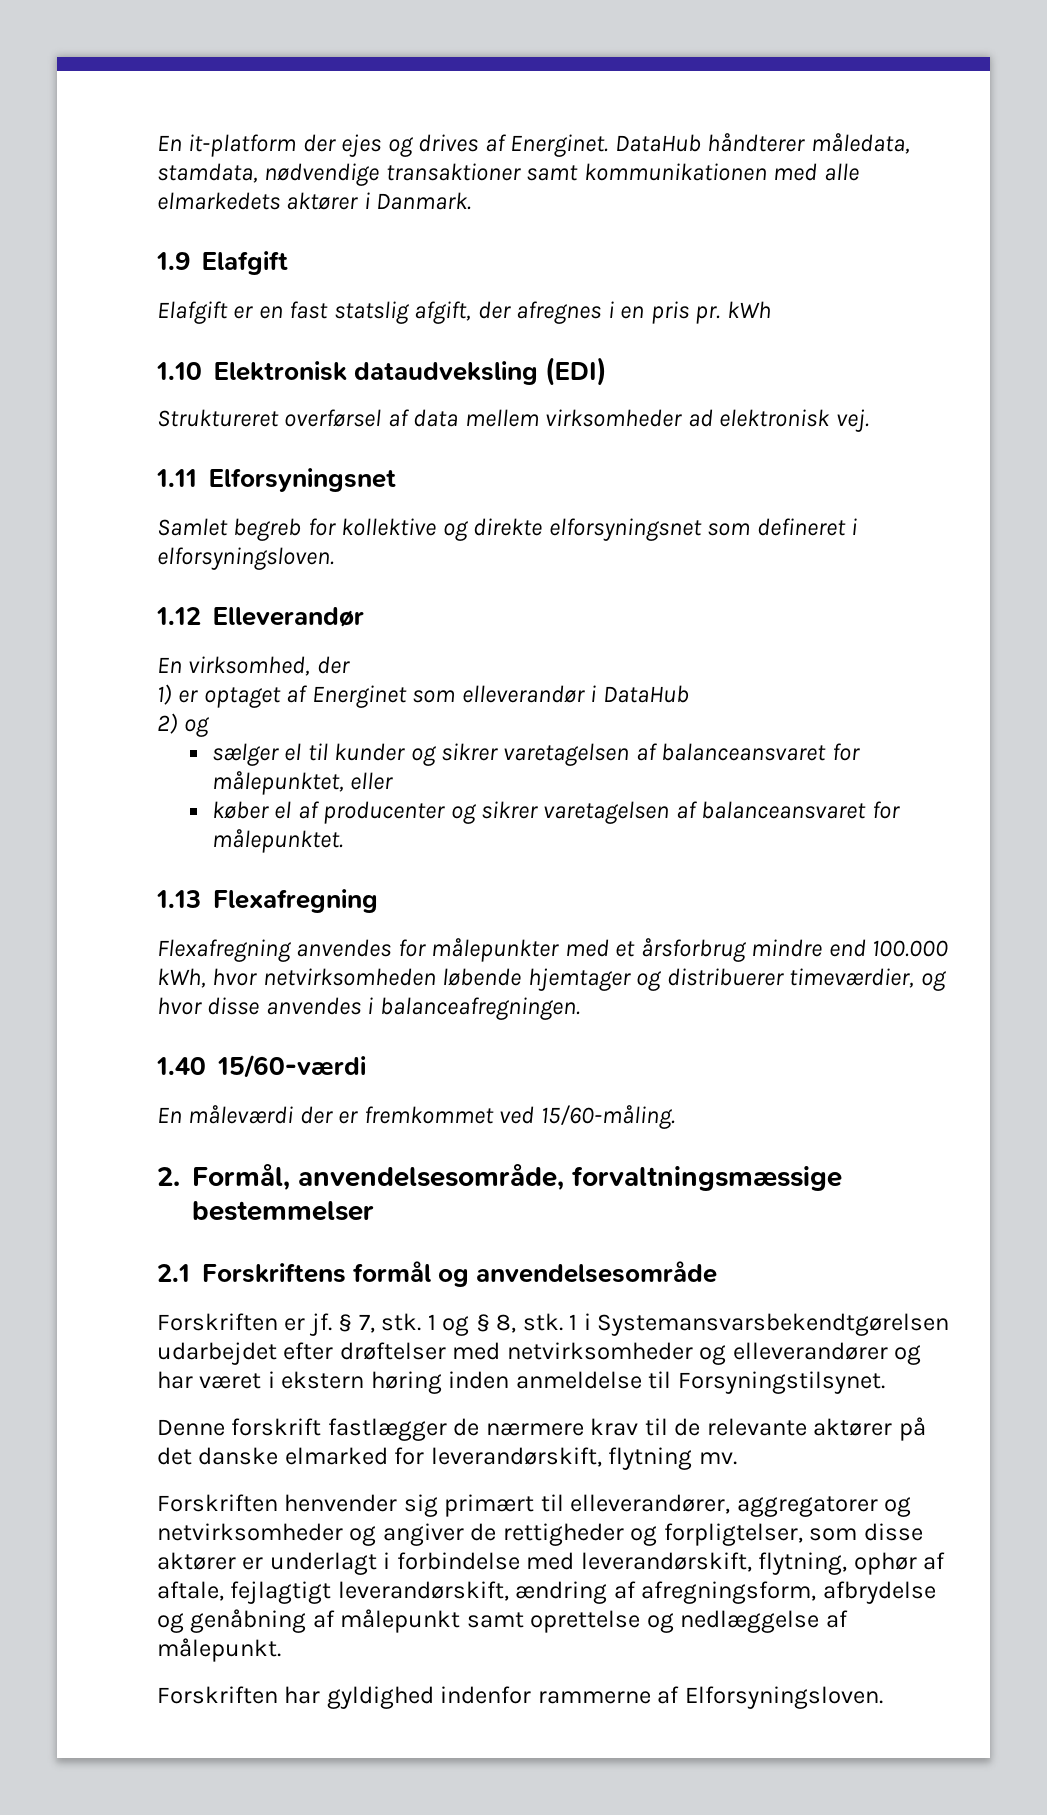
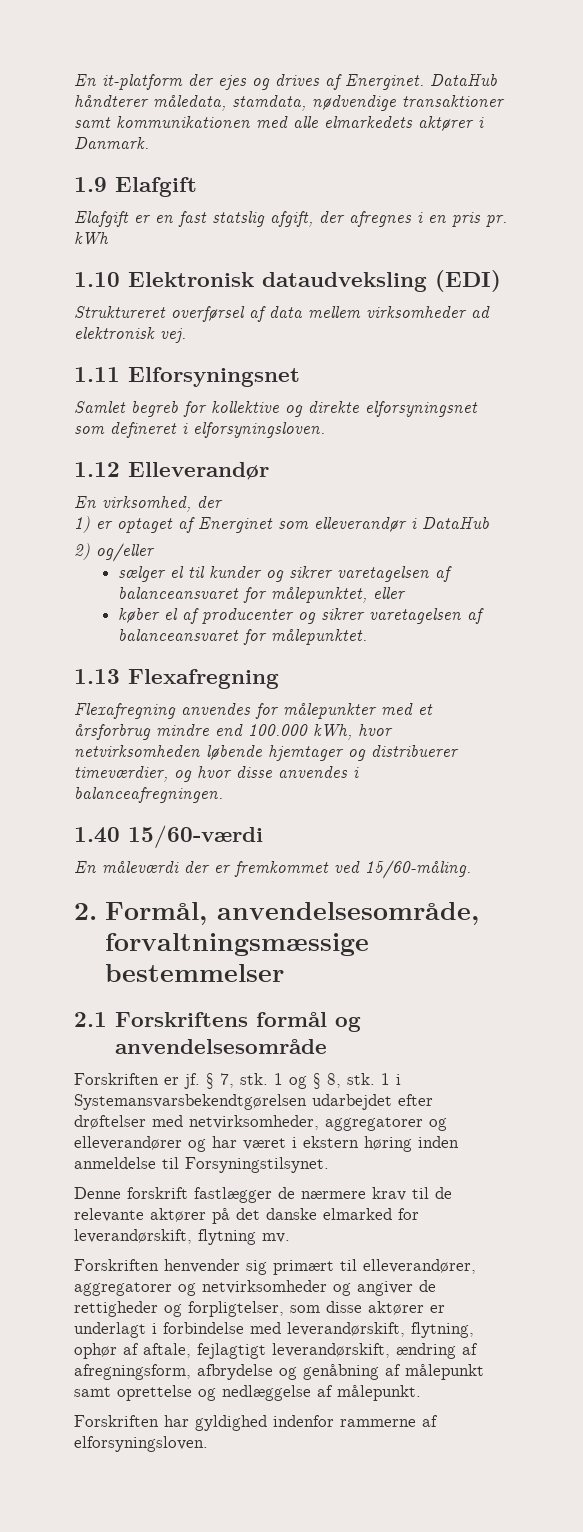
[184,717,210,737] og -> [96,543,155,562] og/eller
[506,1342,693,1360] netvirksomheder -> [189,1115,423,1131] netvirksomheder, aggregatorer
[684,1686,883,1709] Elforsyningsloven. -> [74,1436,208,1452] elforsyningsloven.

